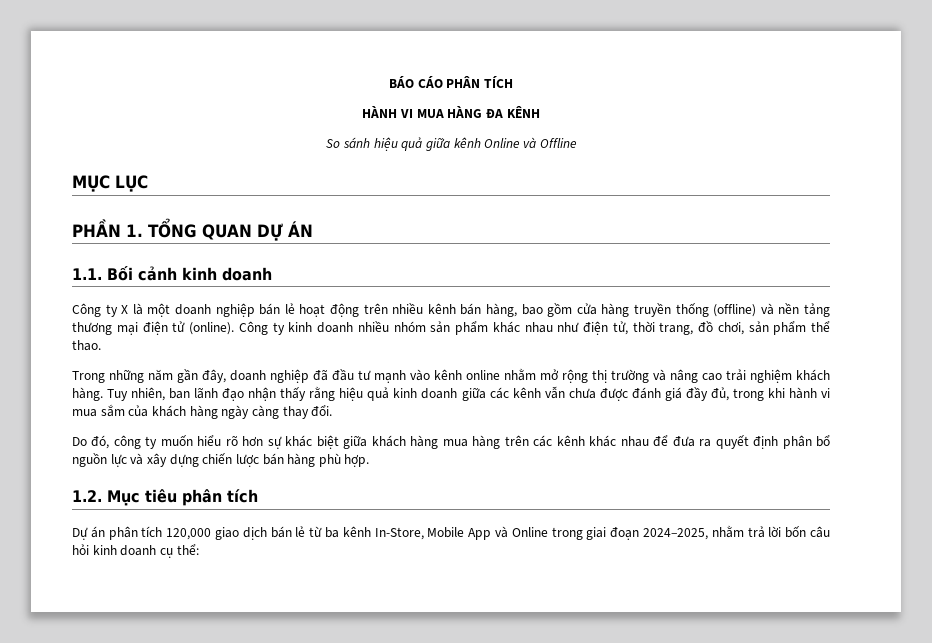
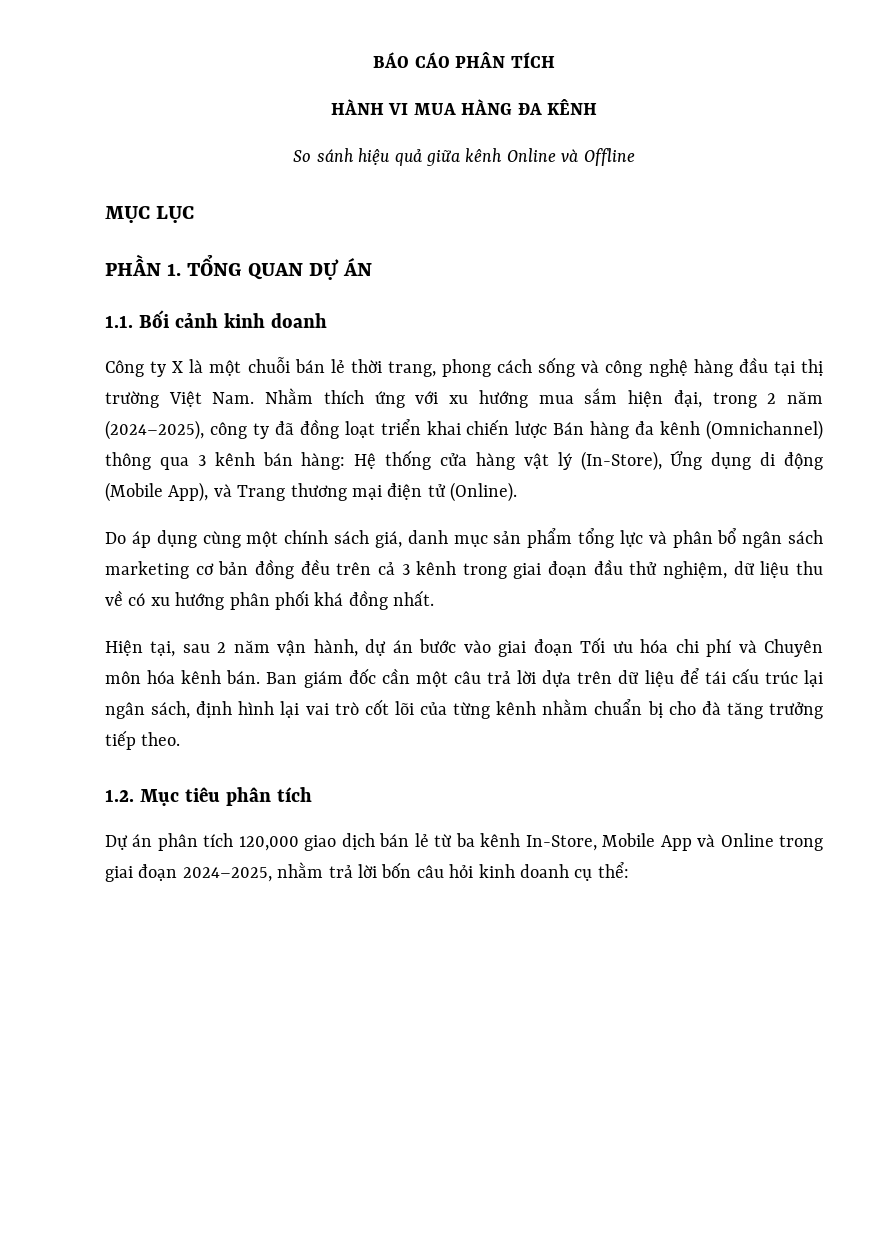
[175,303,831,317] [72,321,830,335] [72,340,101,351] [72,368,830,383] [72,386,831,401] [72,404,333,419] [72,435,831,449] [72,453,370,467] doanh nghiệp bán lẻ hoạt động trên nhiều kênh bán hàng, bao gồm cửa hàng truyền thống (offline) và nền tảng thương mại điện tử (online). Công ty kinh doanh nhiều nhóm sản phẩm khác nhau như điện tử, thời trang, đồ chơi, sản phẩm thể thao. // Trong những năm gần đây, doanh nghiệp đã đầu tư mạnh vào kênh online nhằm mở rộng thị trường và nâng cao trải nghiệm khách hàng. Tuy nhiên, ban lãnh đạo nhận thấy rằng hiệu quả kinh doanh giữa các kênh vẫn chưa được đánh giá đầy đủ, trong khi hành vi mua sắm của khách hàng ngày càng thay đổi. // Do đó, công ty muốn hiểu rõ hơn sự khác biệt giữa khách hàng mua hàng trên các kênh khác nhau để đưa ra quyết định phân bổ nguồn lực và xây dựng chiến lược bán hàng phù hợp. -> [247,357,823,377] [105,388,824,408] [105,419,824,440] [105,450,823,471] [105,482,518,502] [105,528,824,548] [105,559,823,579] [105,590,435,610] [105,637,824,657] [105,668,824,688] [105,699,824,719] [105,730,181,750] chuỗi bán lẻ thời trang, phong cách sống và công nghệ hàng đầu tại thị trường Việt Nam. Nhằm thích ứng với xu hướng mua sắm hiện đại, trong 2 năm (2024–2025), công ty đã đồng loạt triển khai chiến lược Bán hàng đa kênh (Omnichannel) thông qua 3 kênh bán hàng: Hệ thống cửa hàng vật lý (In-Store), Ứng dụng di động (Mobile App), và Trang thương mại điện tử (Online). // Do áp dụng cùng một chính sách giá, danh mục sản phẩm tổng lực và phân bổ ngân sách marketing cơ bản đồng đều trên cả 3 kênh trong giai đoạn đầu thử nghiệm, dữ liệu thu về có xu hướng phân phối khá đồng nhất. // Hiện tại, sau 2 năm vận hành, dự án bước vào giai đoạn Tối ưu hóa chi phí và Chuyên môn hóa kênh bán. Ban giám đốc cần một câu trả lời dựa trên dữ liệu để tái cấu trúc lại ngân sách, định hình lại vai trò cốt lõi của từng kênh nhằm chuẩn bị cho đà tăng trưởng tiếp theo.

